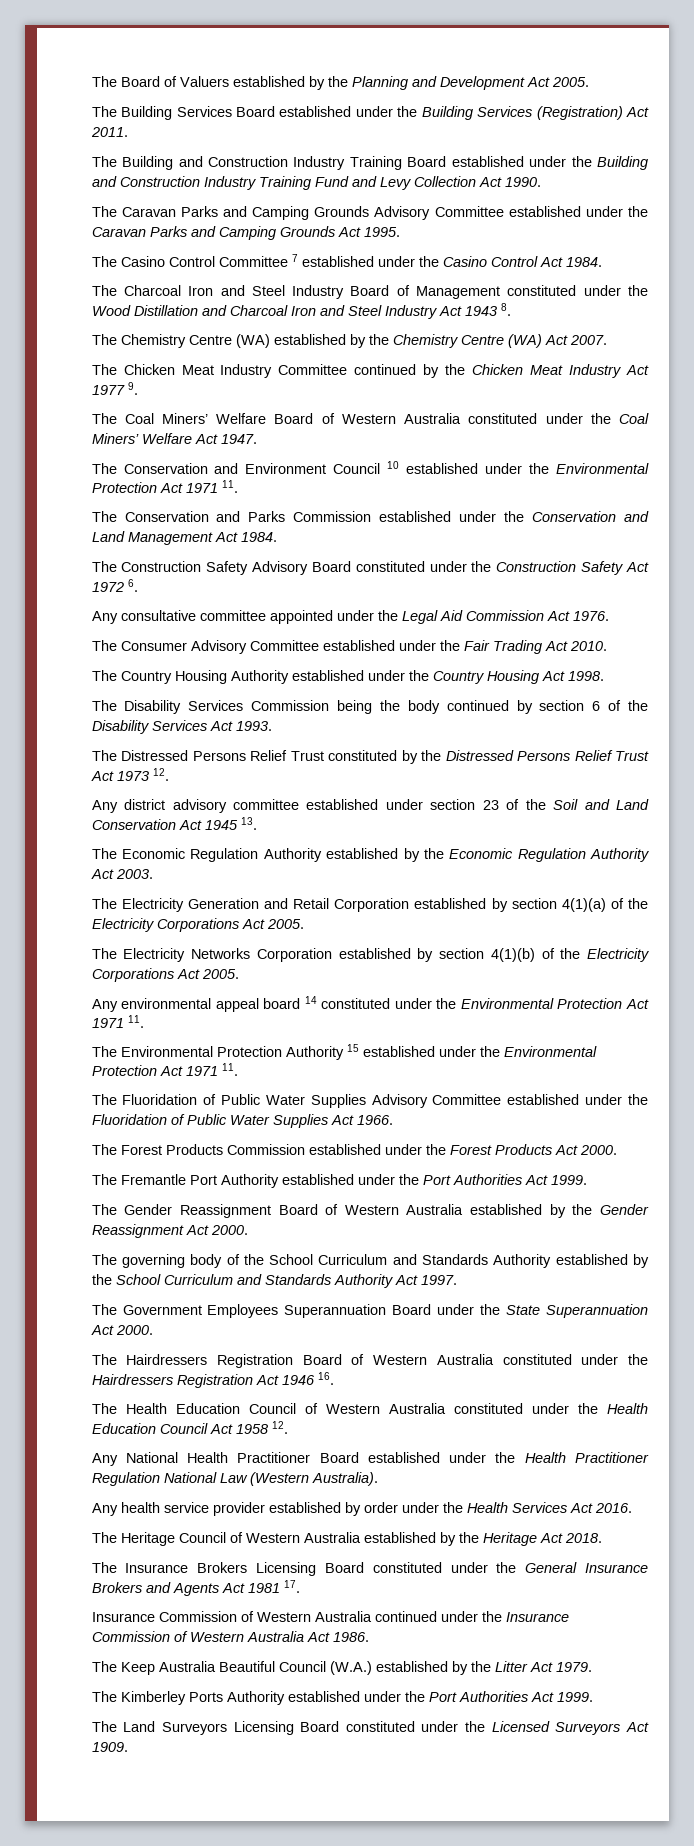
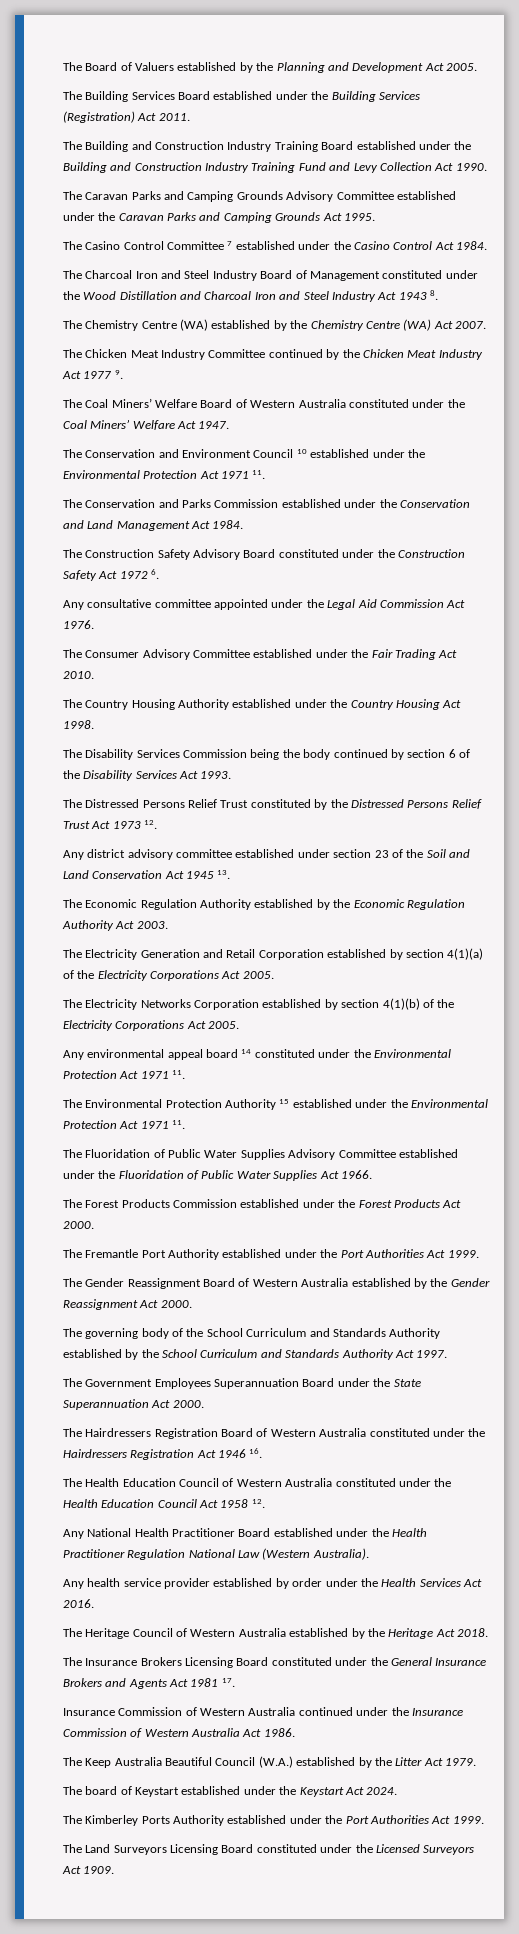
(592, 1667) none -> [62,1786,398,1797] // The board of Keystart established under the Keystart Act 2024.

